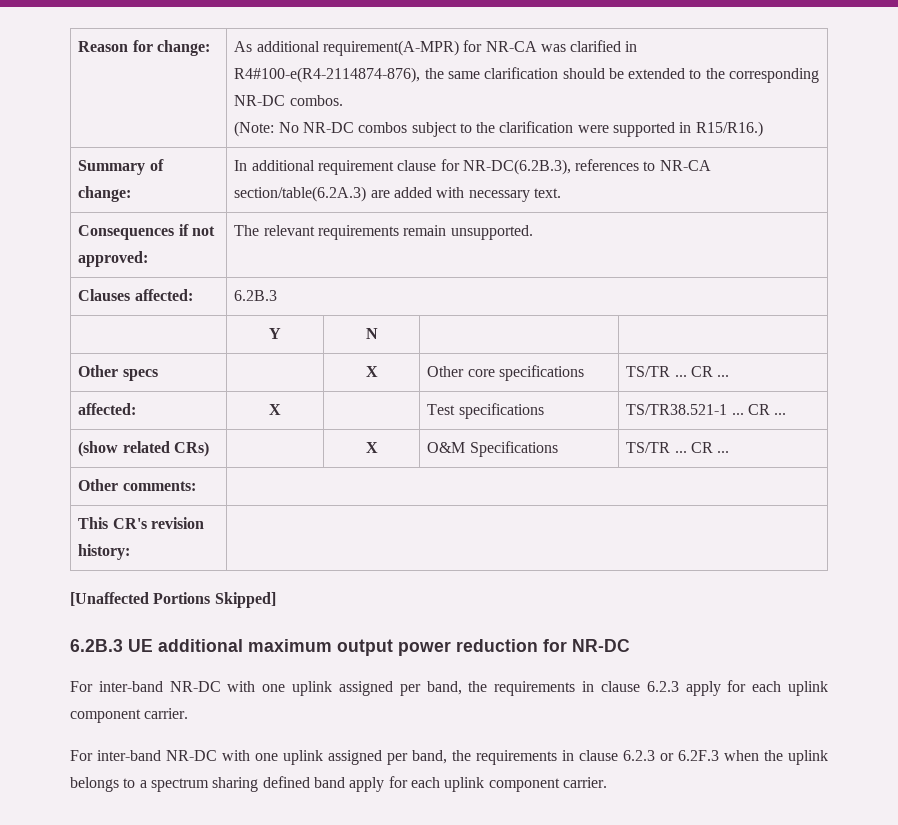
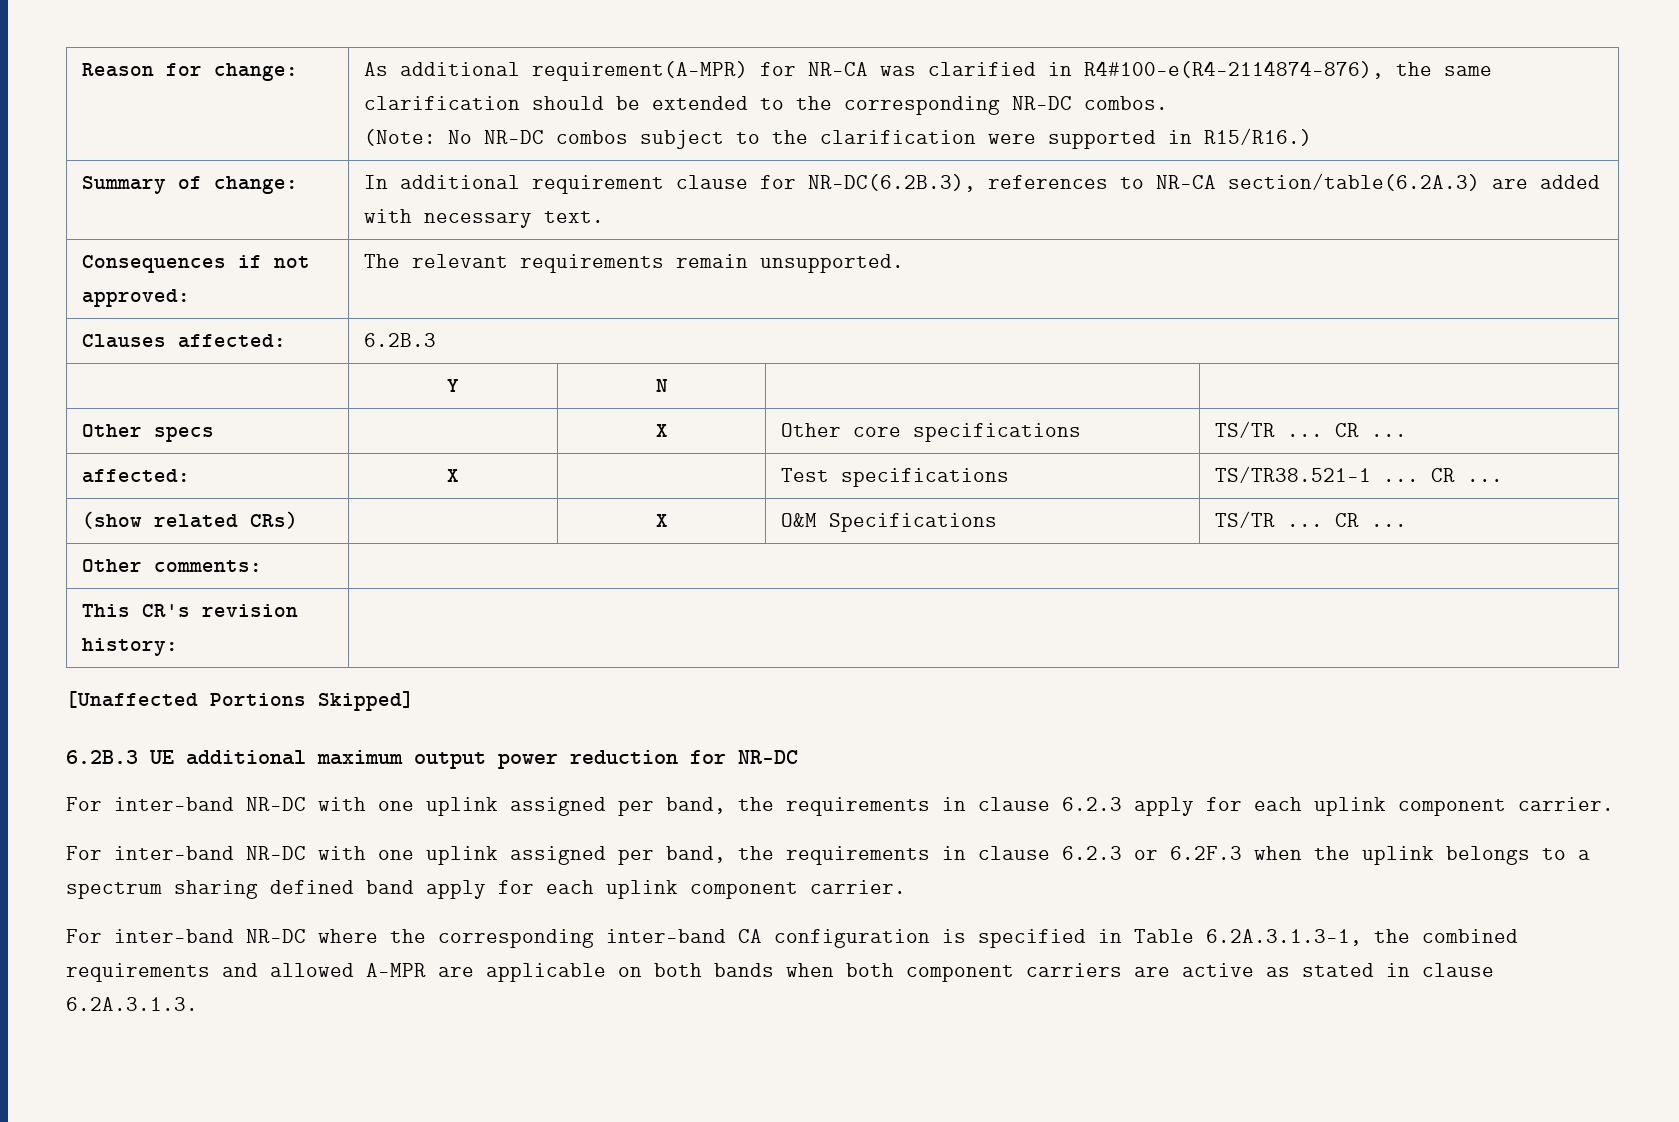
(607, 782) none -> [66,929,1518,948] [66,963,1494,982] [66,997,198,1011] // For inter-band NR-DC where the corresponding inter-band CA configuration is specified in Table 6.2A.3.1.3-1, the combined requirements and allowed A-MPR are applicable on both bands when both component carriers are active as stated in clause 6.2A.3.1.3.

